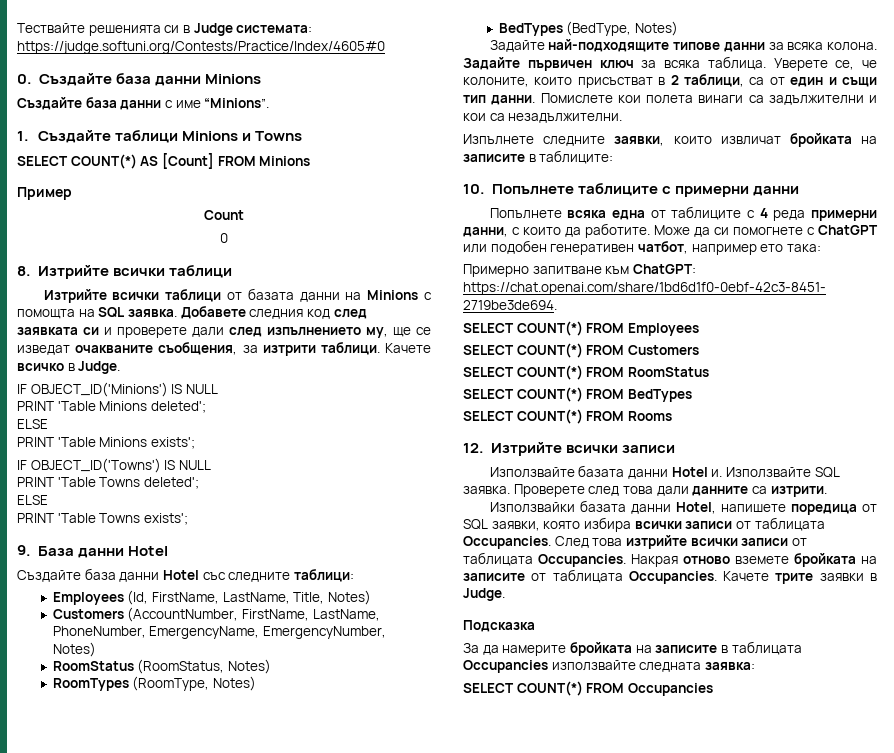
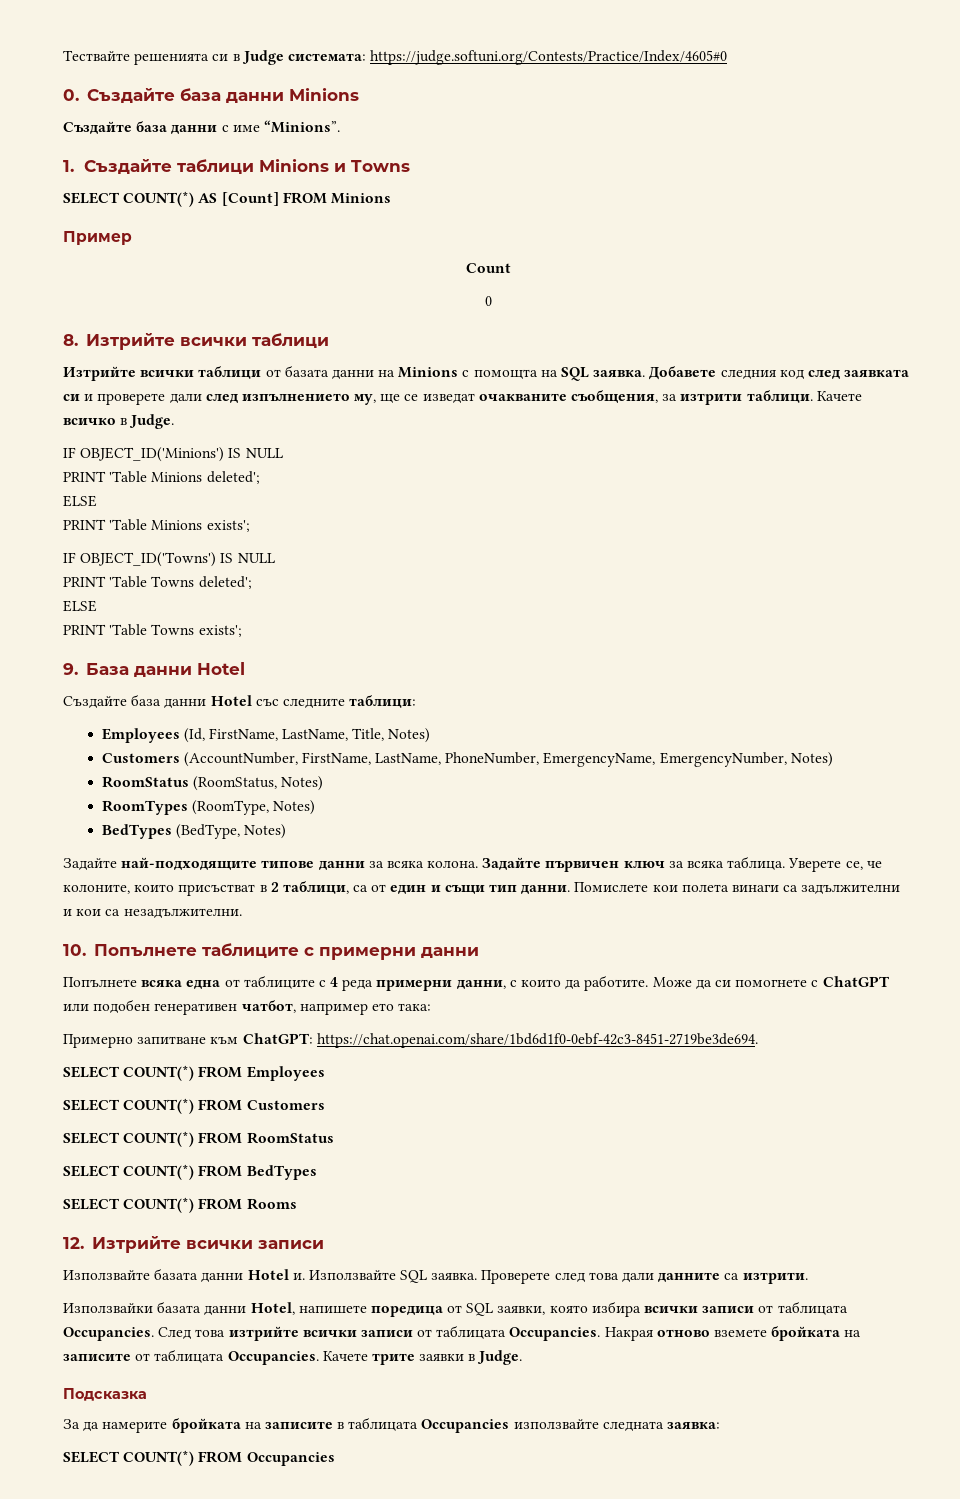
[463,133,877,147] [463,150,614,164] // Изпълнете следните заявки, които извличат бройката на записите в таблиците: -> (242, 913) none

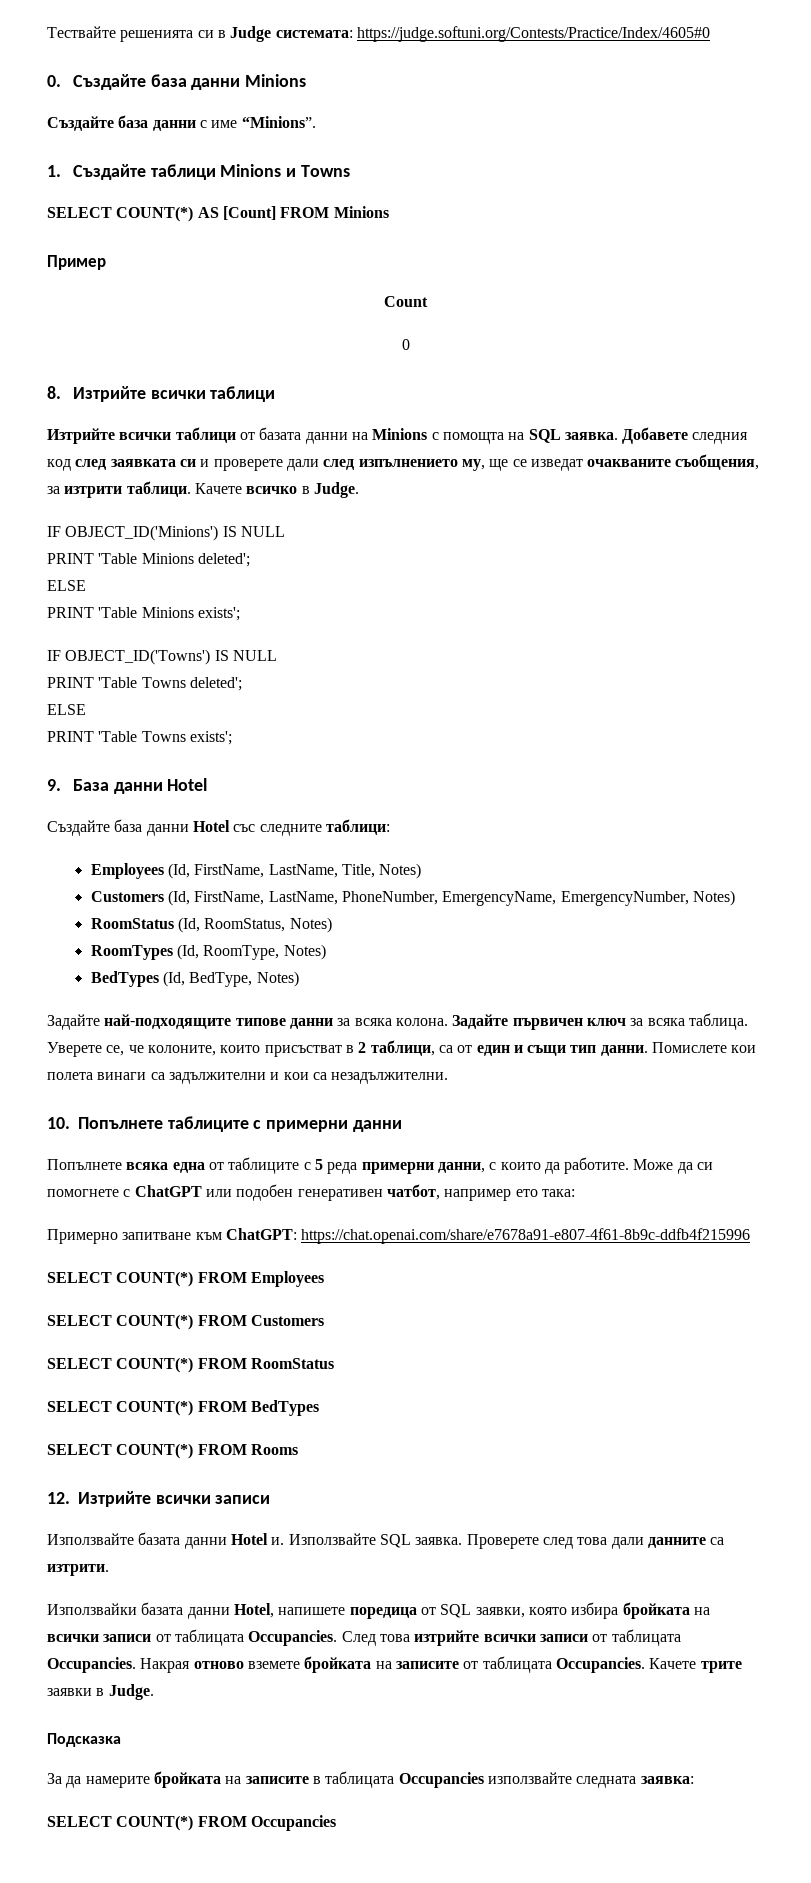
[183,752,298,767] (AccountNumber, -> [167,890,190,906] (Id,
[192,776,277,791] (RoomStatus, -> [177,917,286,933] (Id, RoomStatus,
[191,800,269,815] (RoomType, -> [176,944,280,960] (Id, RoomType,
[175,824,240,839] (BedType, -> [162,971,253,987] (Id, BedType,
[330,977,339,987] 4 -> [314,1159,323,1170] 5
[316,1033,758,1048] https://chat.openai.com/share/1bd6d1f0-0ebf-42c3-8451-2719be3de694. -> [301,1228,751,1244] https://chat.openai.com/share/e7678a91-e807-4f61-8b9c-ddfb4f215996
(641, 1309) none -> [622,1602,710,1619] бройката на

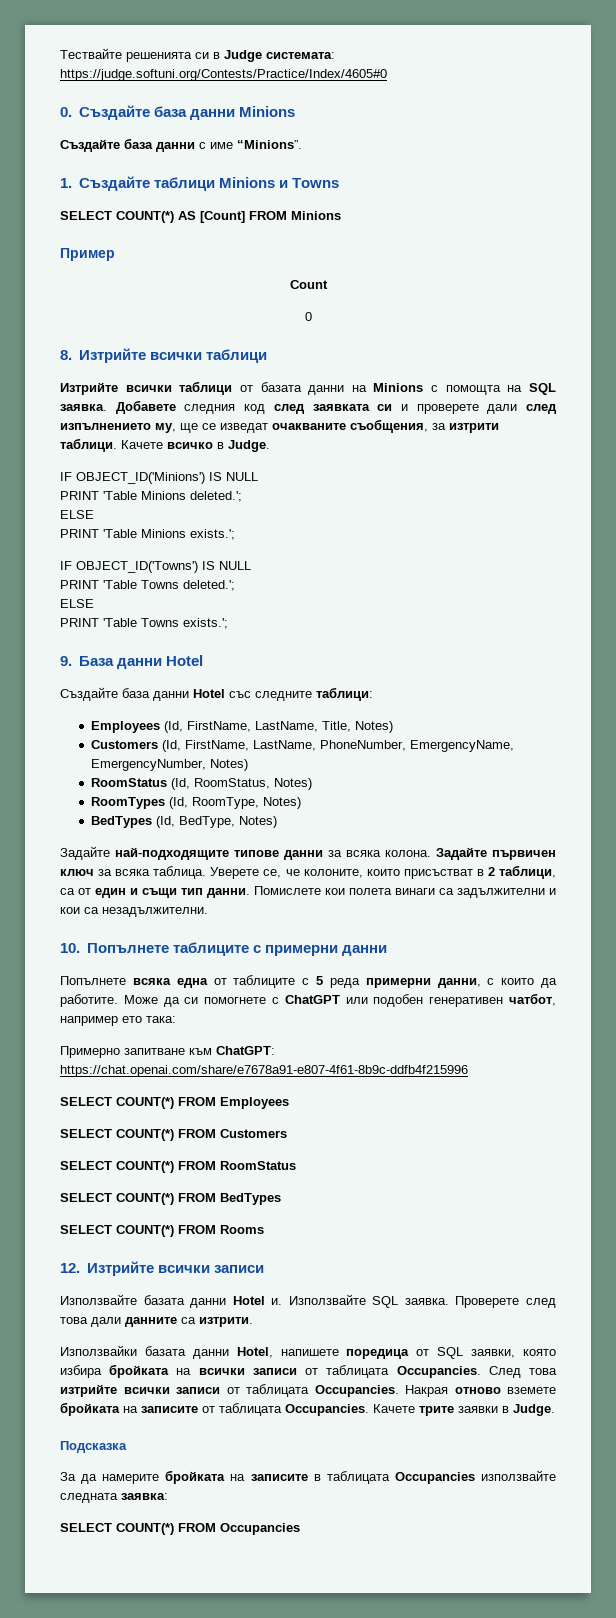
[197,553,250,567] deleted'; -> [190,491,242,502] deleted.';
[197,607,240,621] exists'; -> [190,529,235,540] exists.';
[189,677,242,691] deleted'; -> [183,580,235,591] deleted.';
[189,731,232,745] exists'; -> [183,618,228,629] exists.';

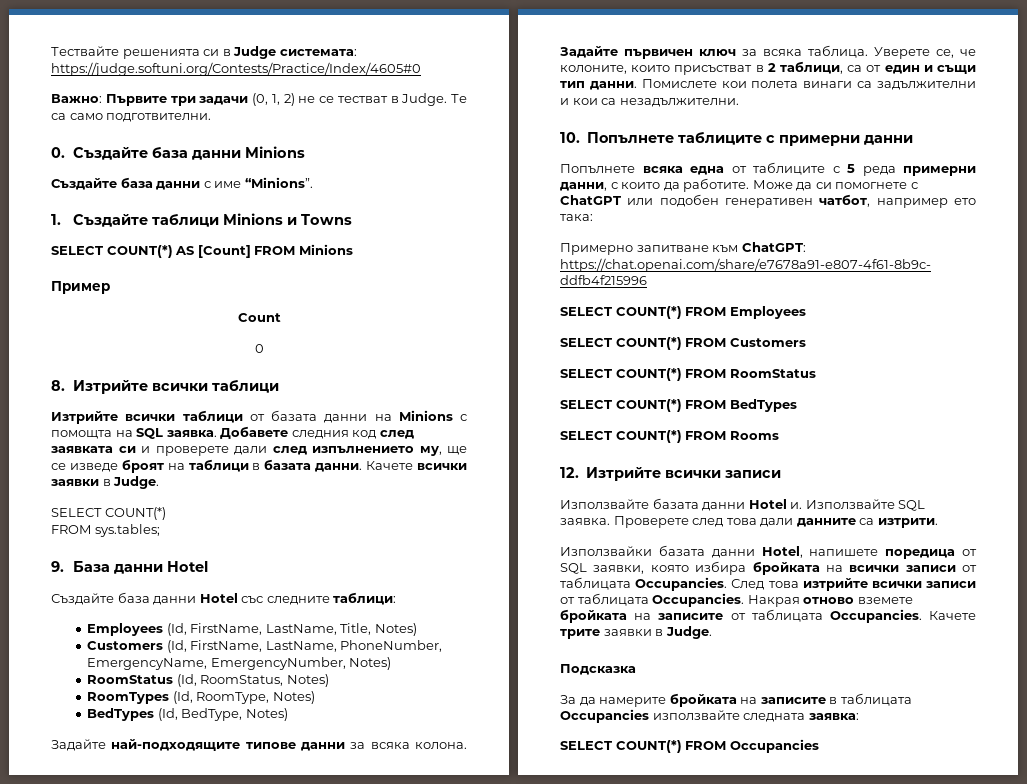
(387, 75) none -> [51,93,467,106] [51,113,212,122] // Важно: Първите три задачи (0, 1, 2) не се тестват в Judge. Те са само подготвителни.
[220,419,499,433] [60,438,270,452] [60,472,258,484] [60,491,242,502] [60,510,94,519] [60,529,235,540] [60,561,251,573] [60,580,235,591] [60,599,94,608] [60,618,228,629] изведат очакваните съобщения, за изтрити таблици. Качете всичко в Judge. // IF OBJECT_ID('Minions') IS NULL // PRINT 'Table Minions deleted.'; // ELSE // PRINT 'Table Minions exists.'; // IF OBJECT_ID('Towns') IS NULL // PRINT 'Table Towns deleted.'; // ELSE // PRINT 'Table Towns exists.'; -> [69,459,468,473] [51,476,160,489] [51,507,166,520] [51,524,160,537] изведе броят на таблици в базата данни. Качете всички заявки в Judge. // SELECT COUNT(*) // FROM sys.tables;

